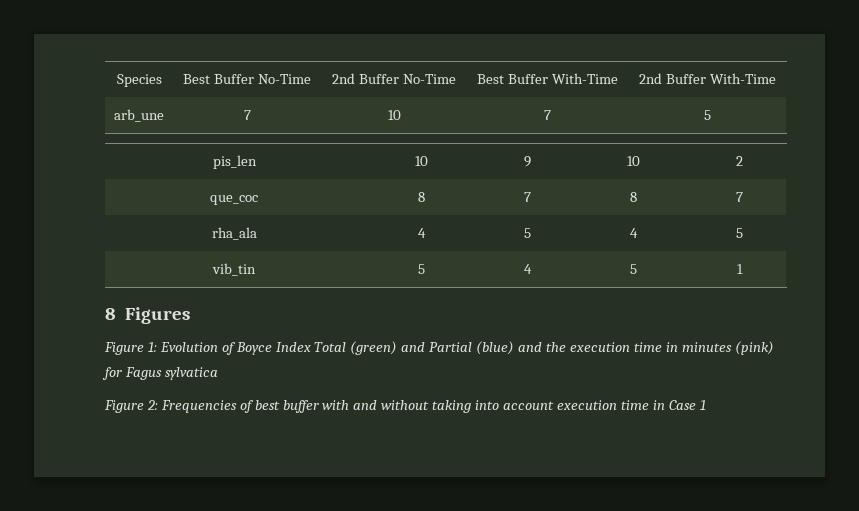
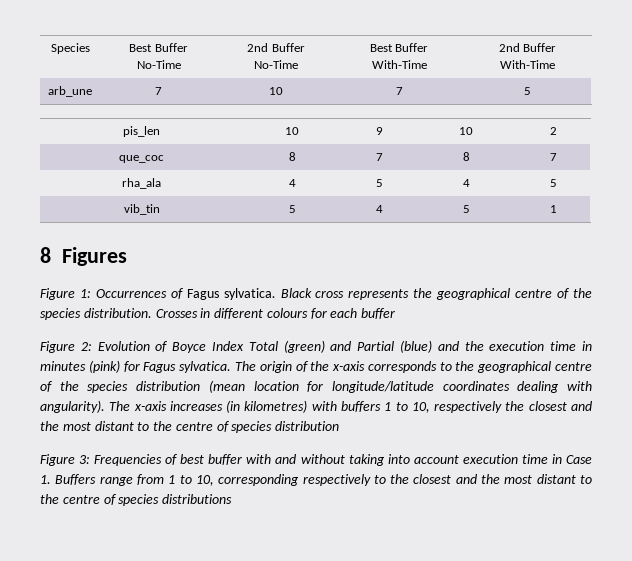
(157, 347) none -> [95,288,592,300] [40,308,396,320] [40,341,92,353] Occurrences of Fagus sylvatica. Black cross represents the geographical centre of the species distribution. Crosses in different colours for each buffer // Figure 2:
[164,367,218,380] [104,400,158,413] sylvatica // Figure 2: -> [179,361,592,373] [40,380,592,393] [40,400,592,413] [40,421,340,433] [40,454,91,466] sylvatica. The origin of the x-axis corresponds to the geographical centre of the species distribution (mean location for longitude/latitude coordinates dealing with angularity). The x-axis increases (in kilometres) with buffers 1 to 10, respectively the closest and the most distant to the centre of species distribution // Figure 3:
[699,400,706,410] 1 -> [40,474,592,486] [40,494,233,506] 1. Buffers range from 1 to 10, corresponding respectively to the closest and the most distant to the centre of species distributions

